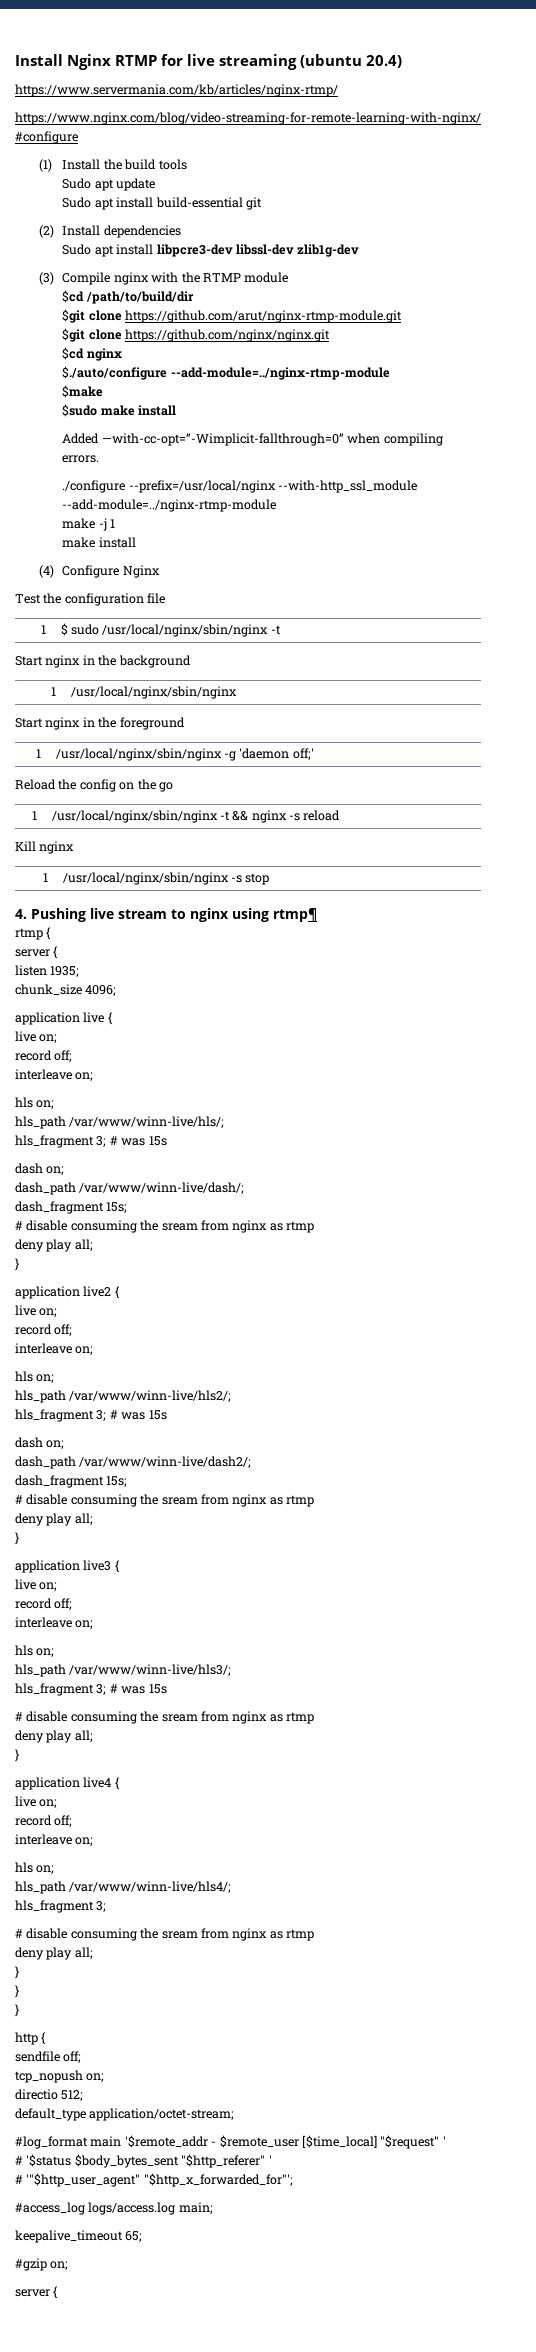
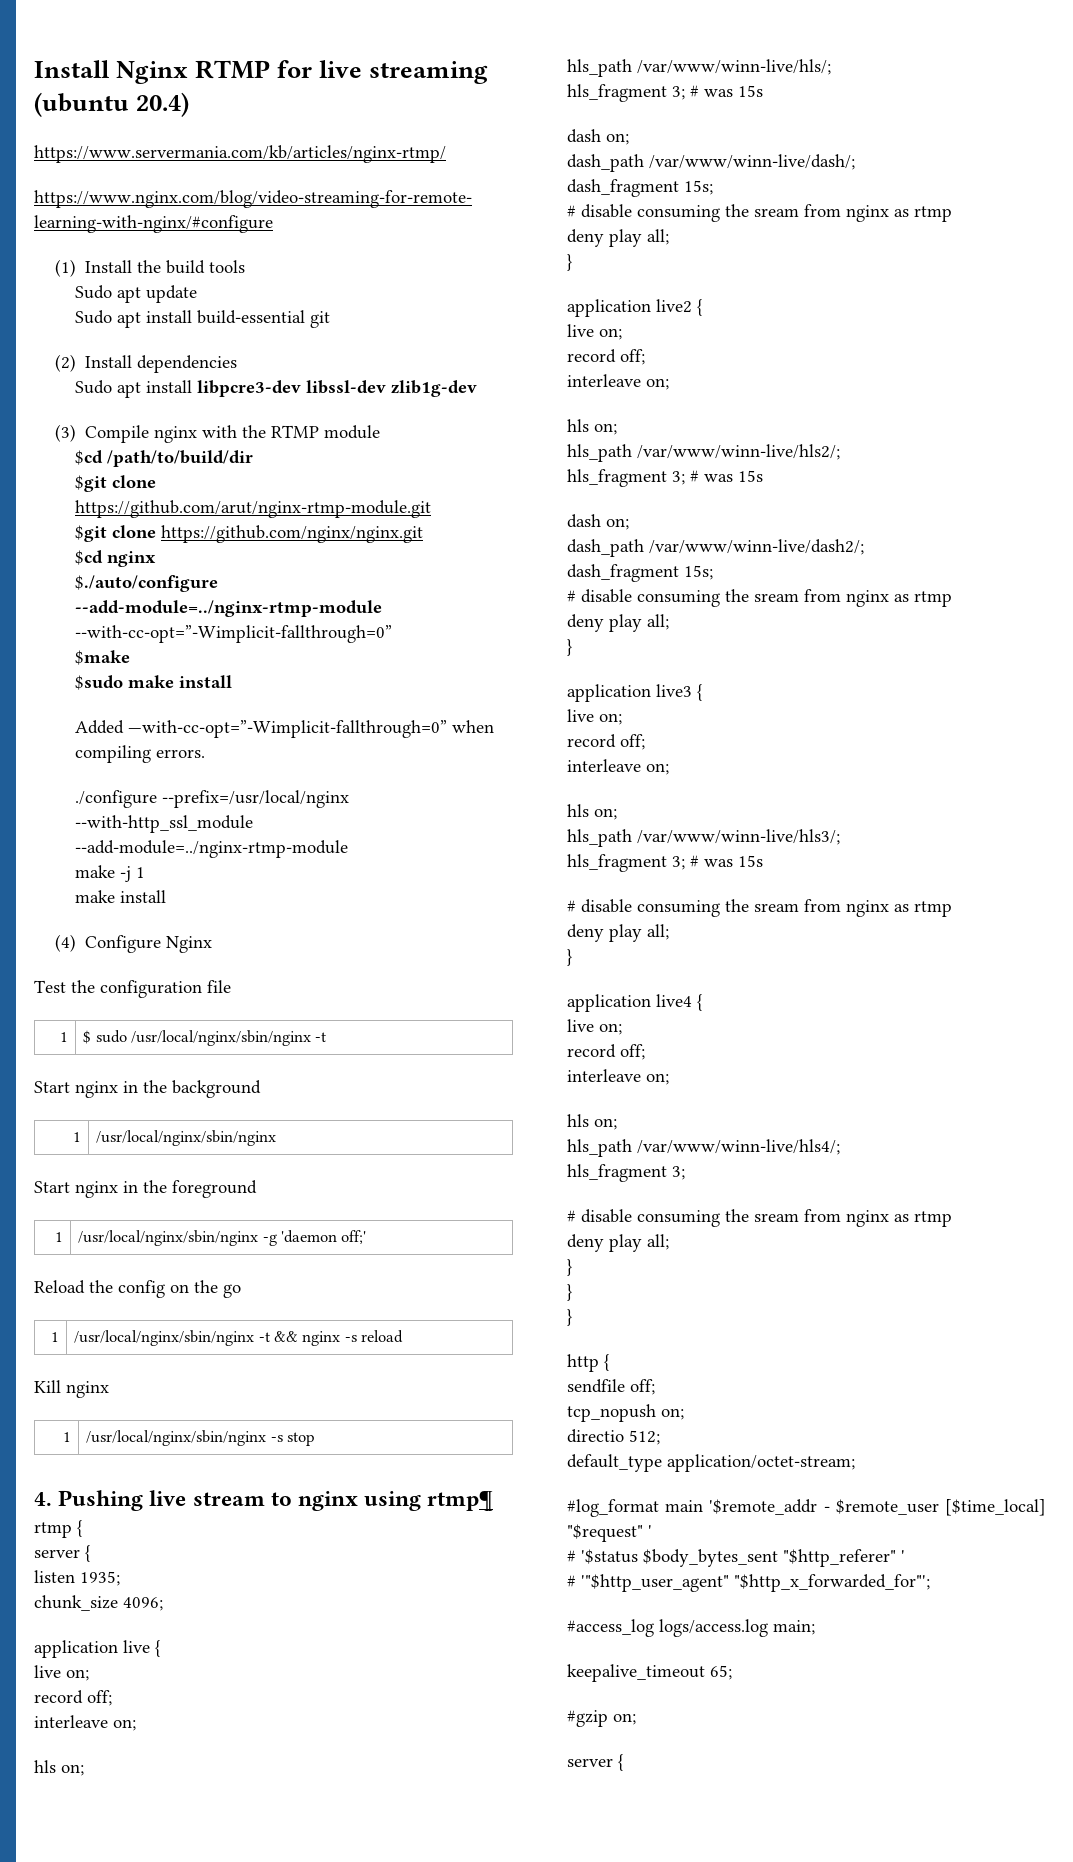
(390, 373) none -> [75,625,393,643] --with-cc-opt=”-Wimplicit-fallthrough=0”

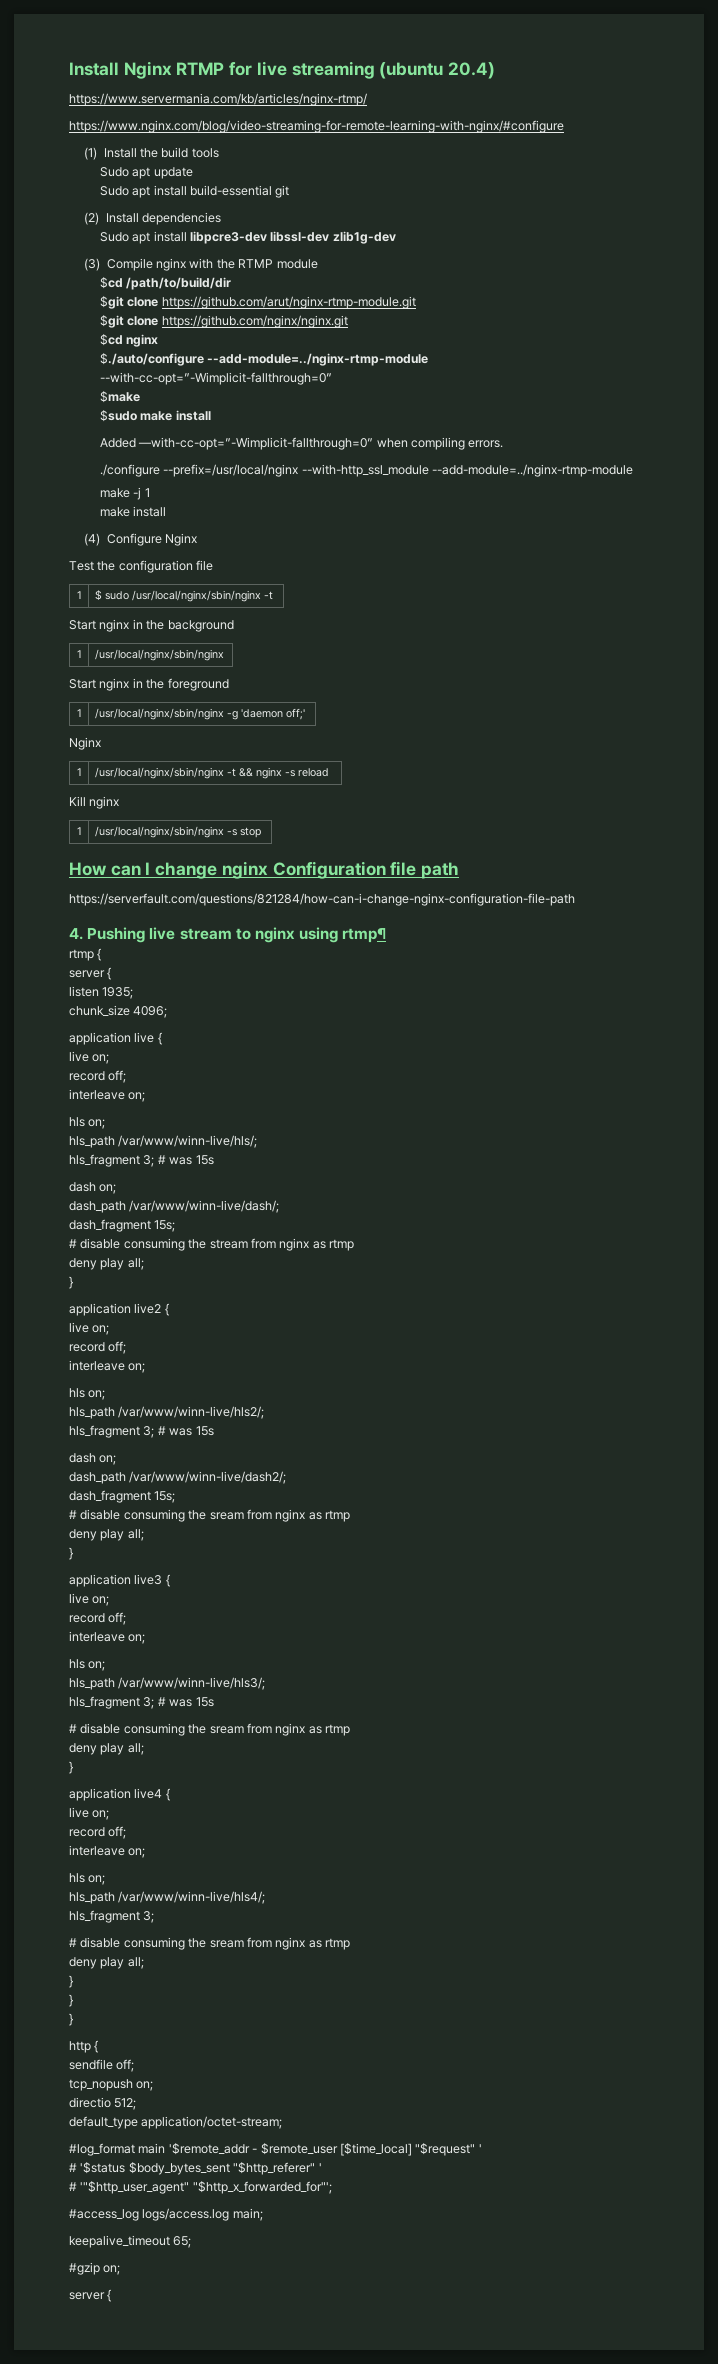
[34,1280,241,1298] Reload the config on the go -> [69,737,101,750] Nginx
(315, 1439) none -> [69,861,460,879] [69,893,575,906] // How can I change nginx Configuration file path // https://serverfault.com/questions/821284/how-can-i-change-nginx-configuration-file-path
[754,208,799,217] sream -> [209,1239,248,1249] stream

